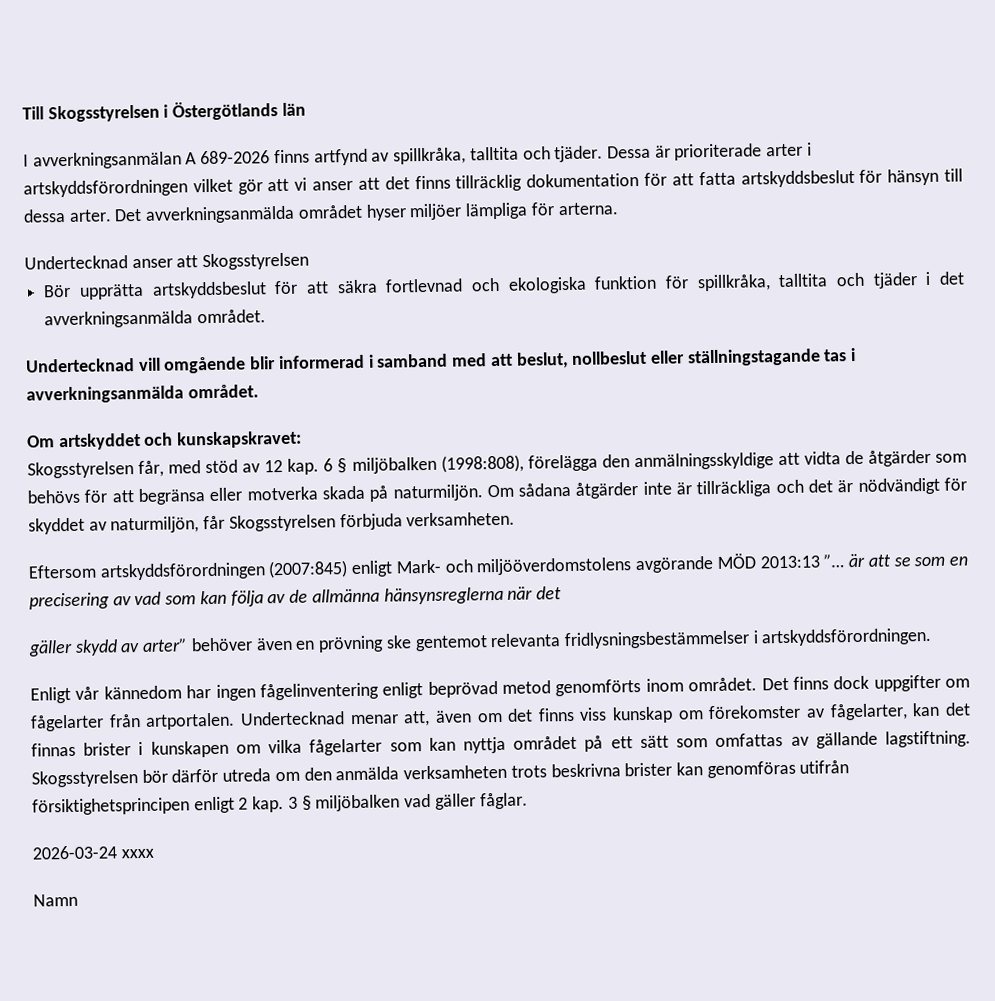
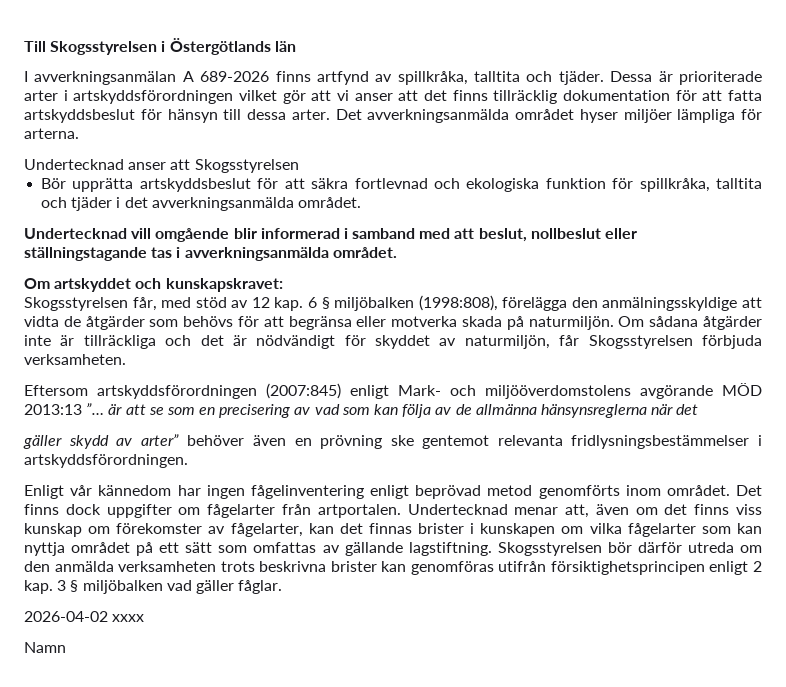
[32,845,117,860] 2026-03-24 -> [24,611,108,622] 2026-04-02

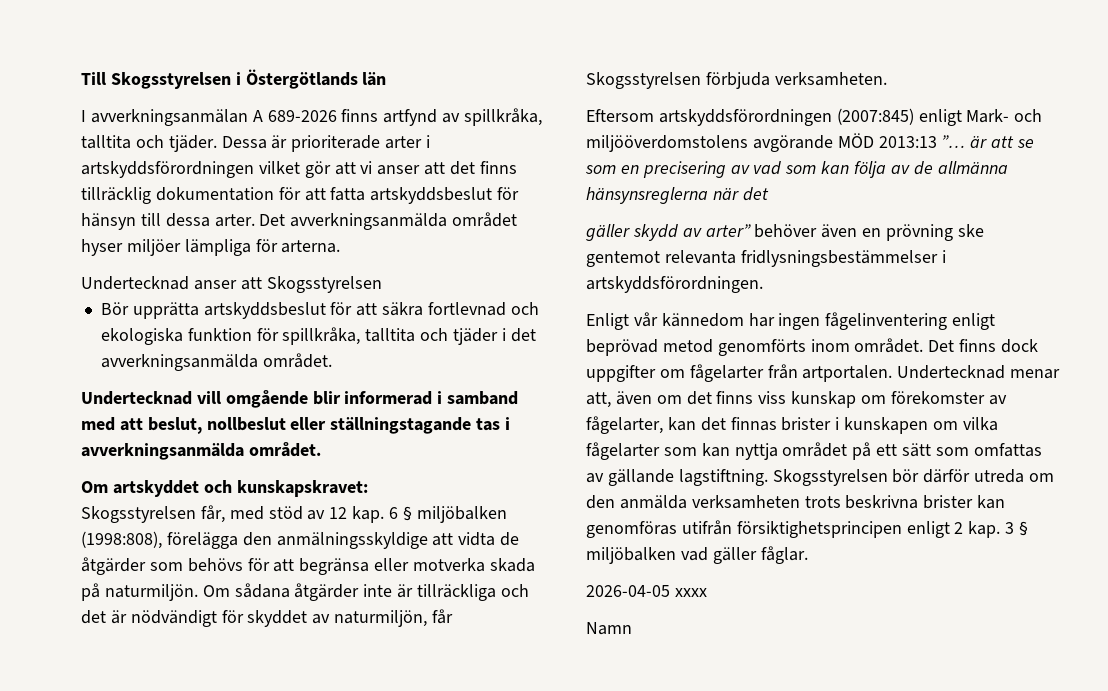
[24,611,108,622] 2026-04-02 -> [586,585,670,597] 2026-04-05

